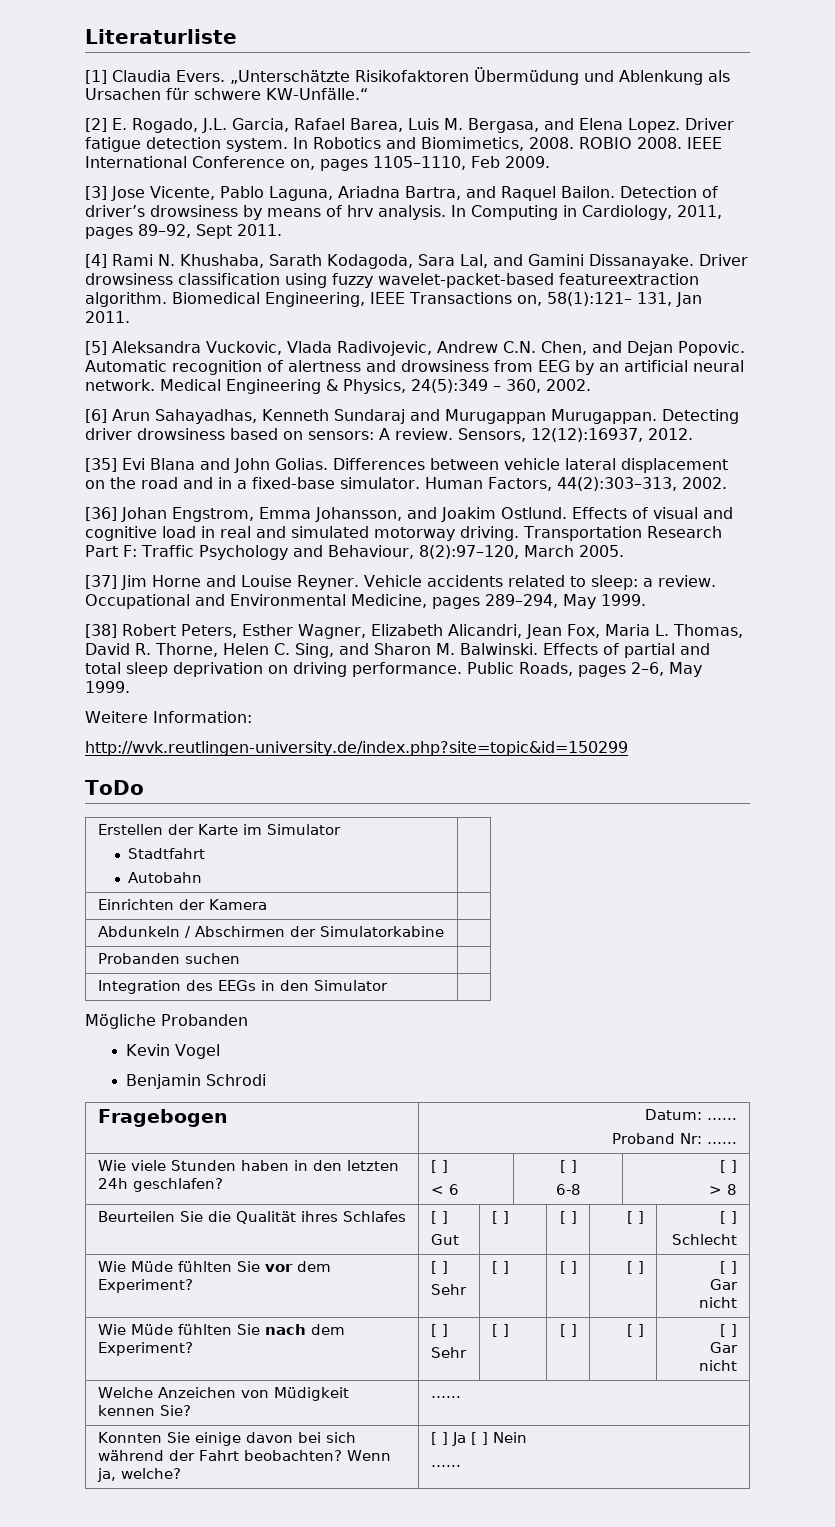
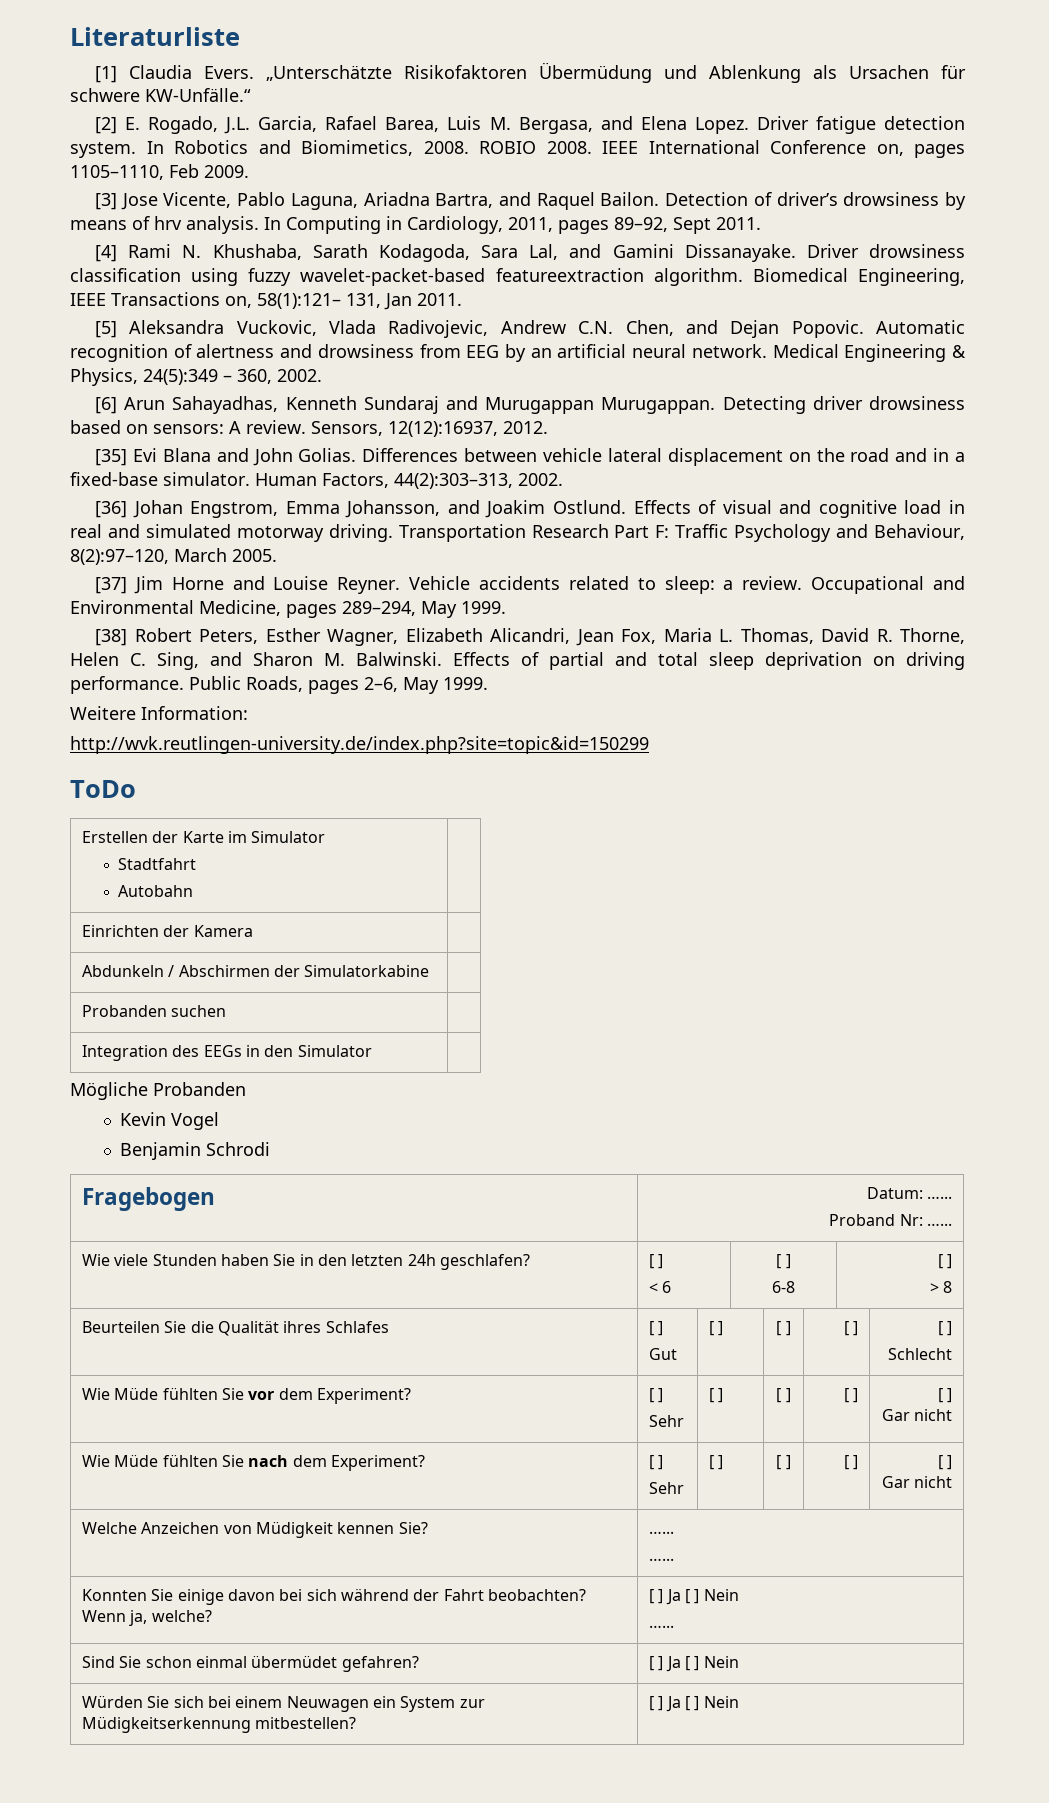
(289, 1165) none -> [273,1254,296,1266] Sie
(461, 1397) none -> [648,1558,674,1561] // …...
(461, 1466) none -> [81,1655,419,1672] [648,1656,739,1672] [81,1695,485,1712] [81,1716,357,1733] [648,1696,739,1712] // Sind Sie schon einmal übermüdet gefahren? | [ ] Ja [ ] Nein // Würden Sie sich bei einem Neuwagen ein System zur Müdigkeitserkennung mitbestellen? | [ ] Ja [ ] Nein

